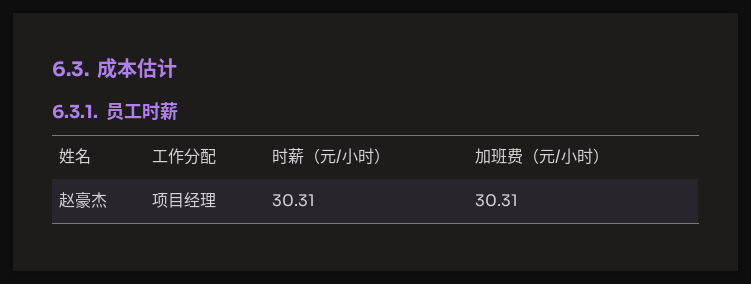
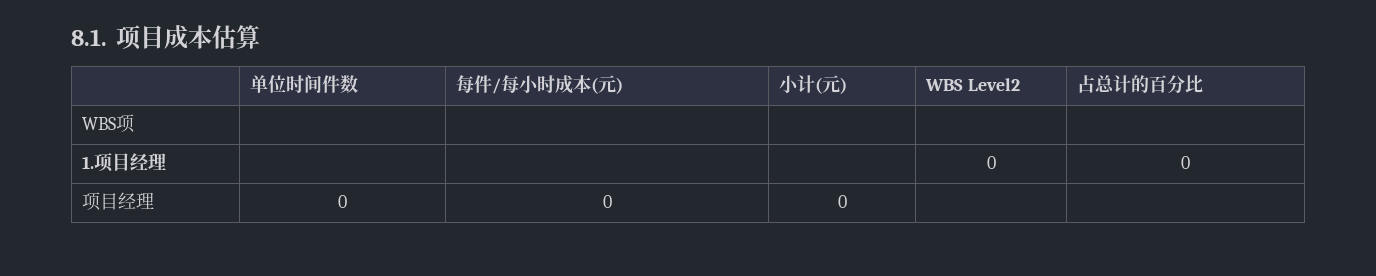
[52,57,177,79] [52,102,178,121] [58,148,91,164] [151,148,216,165] [271,148,390,165] [474,148,609,165] [58,192,107,208] [151,192,216,208] [271,194,315,207] [474,194,518,207] 6.3.成本估计 // 6.3.1.员工时薪 // 姓名 | 工作分配 | 时薪（元/小时） | 加班费（元/小时） // 赵豪杰 | 项目经理 | 30.31 | 30.31 -> [71,25,260,50] [249,75,358,93] [455,75,623,94] [778,75,847,94] [924,78,1020,91] [1076,75,1203,94] [81,114,135,133] [81,153,166,172] [986,156,996,169] [1181,156,1190,169] [81,192,154,211] [337,195,347,208] [602,195,612,208] [837,195,847,208] 8.1.项目成本估算 // | 单位时间件数 | 每件/每小时成本(元) | 小计(元) | WBS Level2 | 占总计的百分比 // WBS项 | | | | | // 1.项目经理 | | | | 0 | 0 // 项目经理 | 0 | 0 | 0 | |

